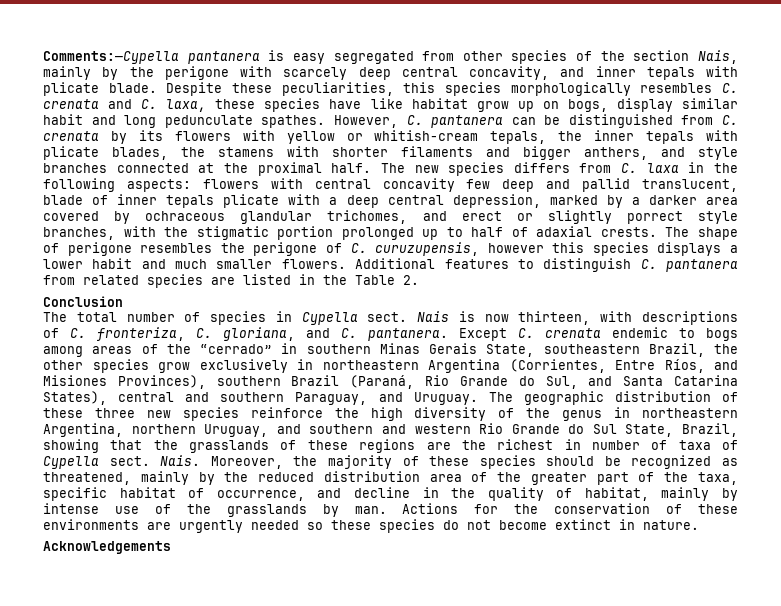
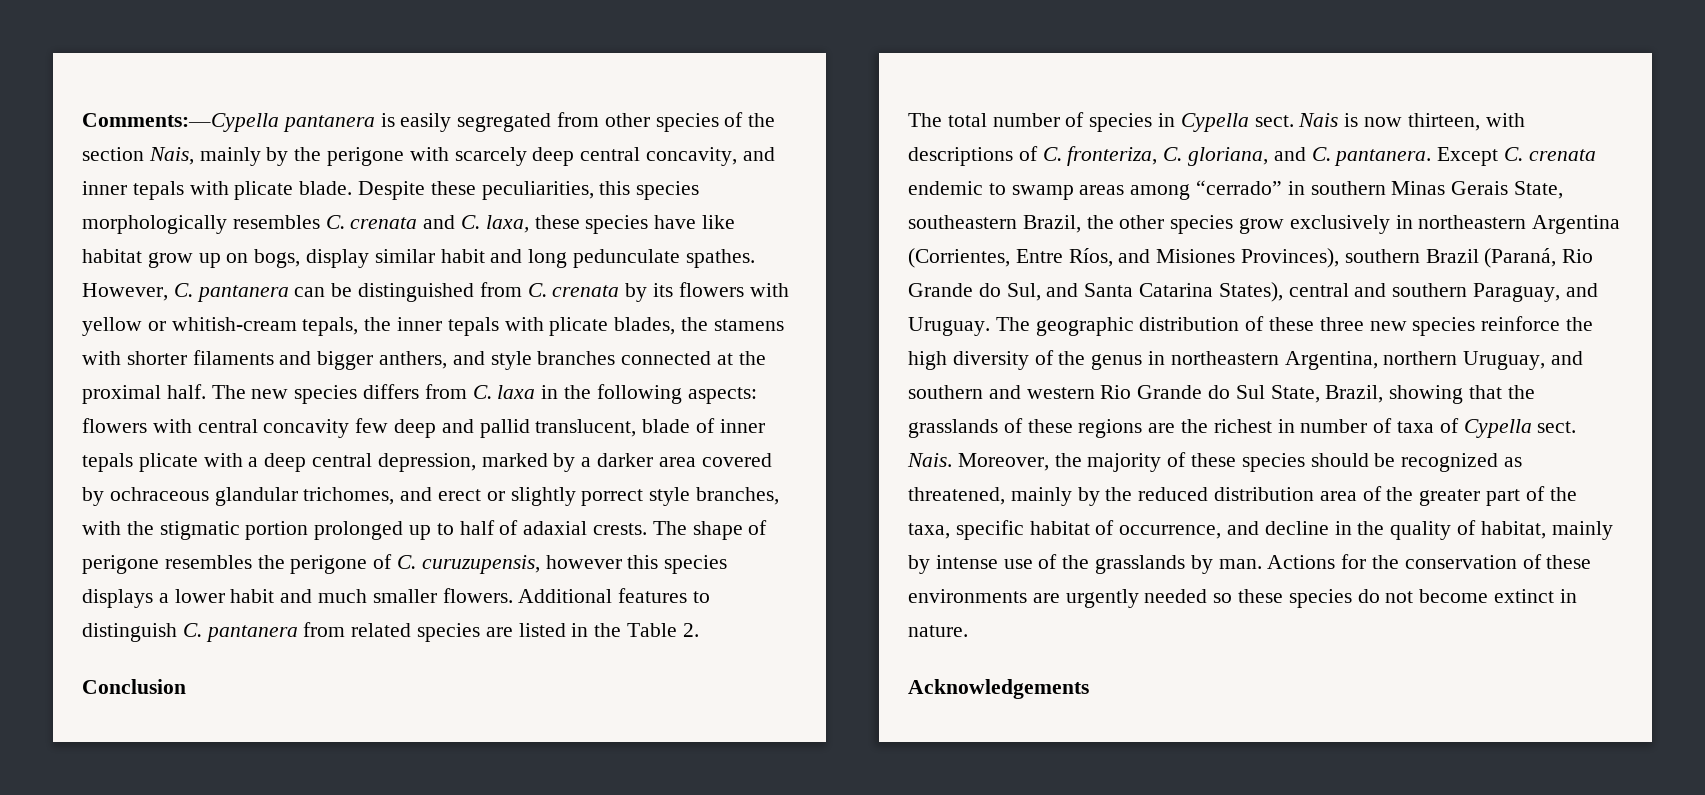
[292,53,325,64] easy -> [400,113,452,132] easily
[706,328,738,341] [43,344,191,357] bogs among areas of the -> [1011,184,1191,200] swamp areas among

